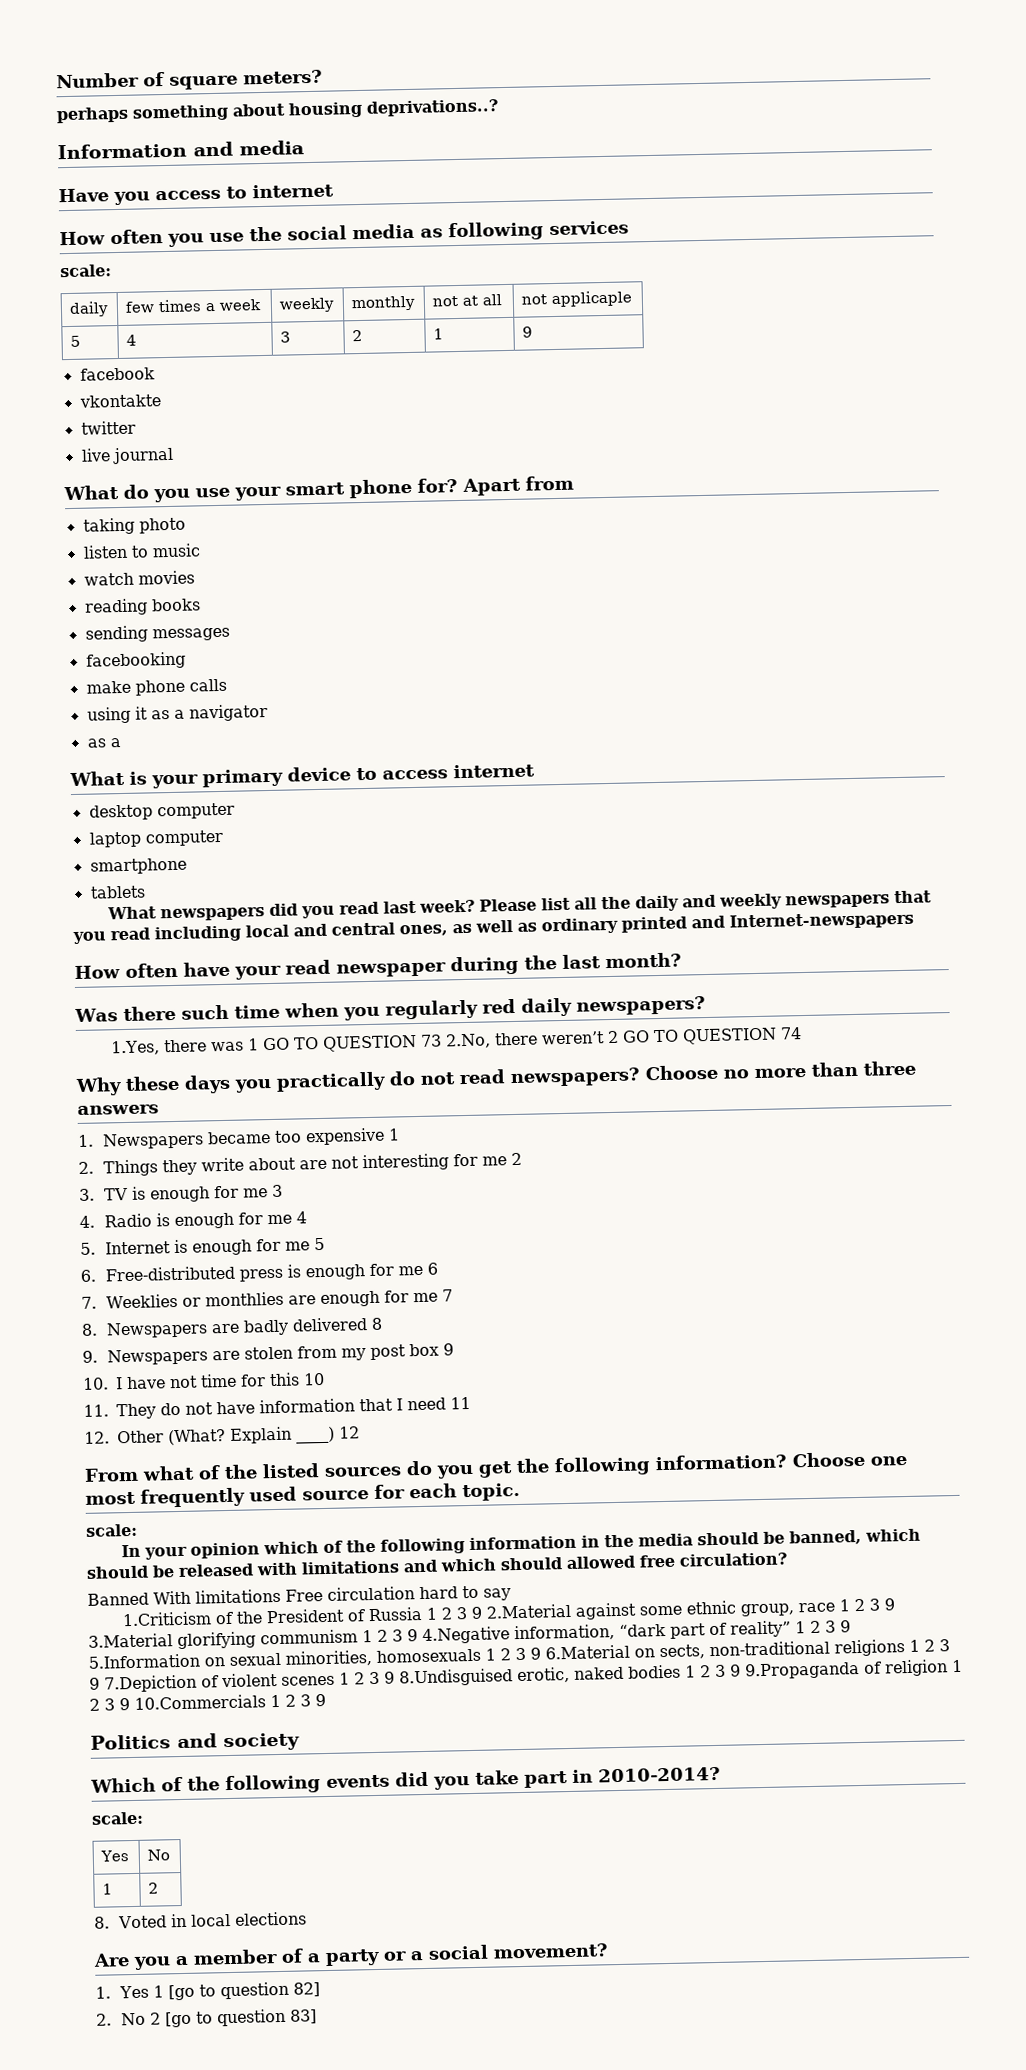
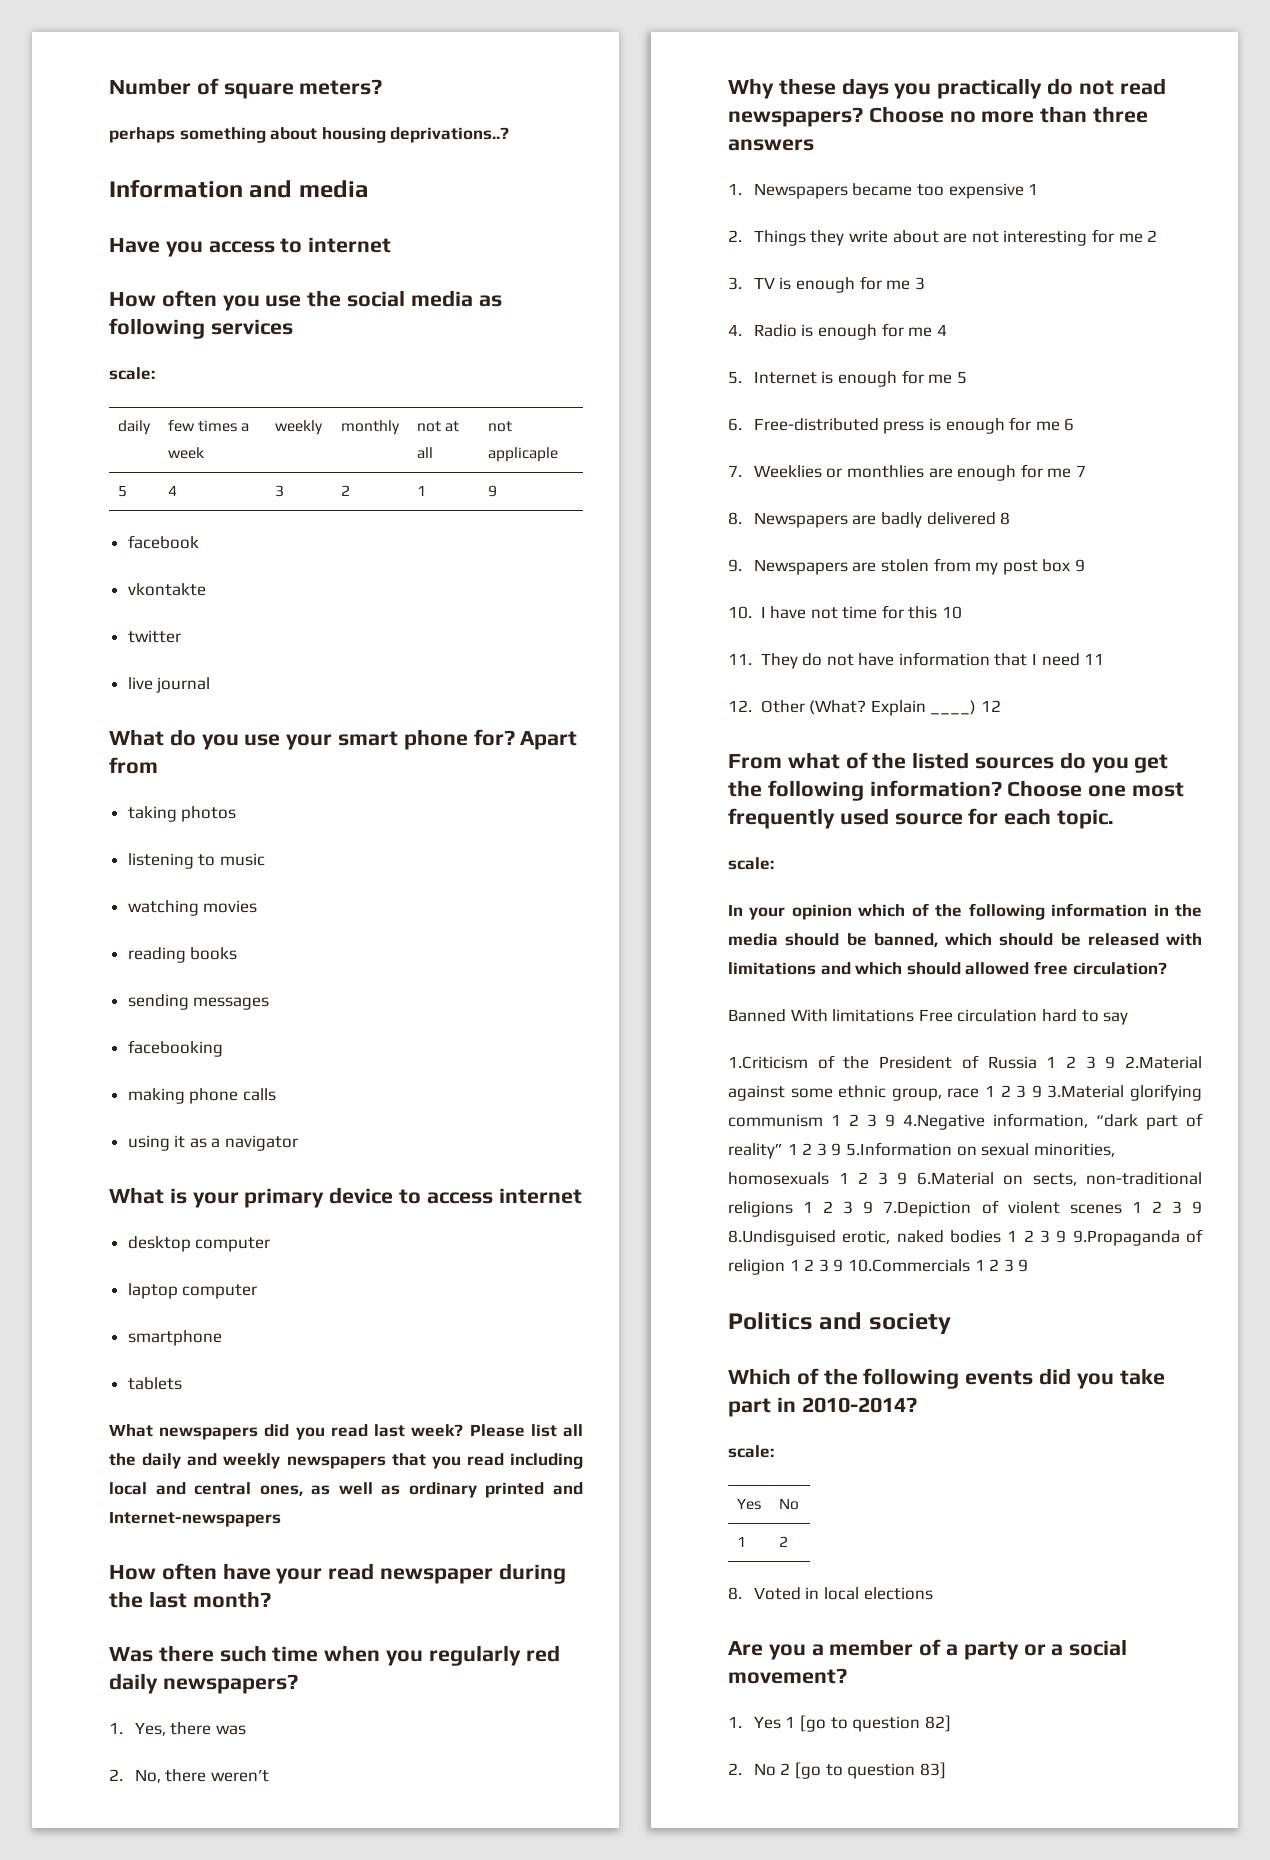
[138,517,186,534] [82,544,128,559] photo // listen -> [181,806,237,822] [127,853,194,869] photos // listening
[83,572,134,586] watch -> [127,900,199,916] watching
[85,680,131,694] make -> [127,1088,185,1104] making
[86,738,121,748] // as a -> (299, 1143) none
[110,1040,160,1056] 1.Yes, -> [109,1722,166,1736] 1. Yes,
[247,1027,802,1052] 1 GO TO QUESTION 73 2.No, there weren’t 2 GO TO QUESTION 74 -> [109,1769,270,1783] // 2. No, there weren’t

